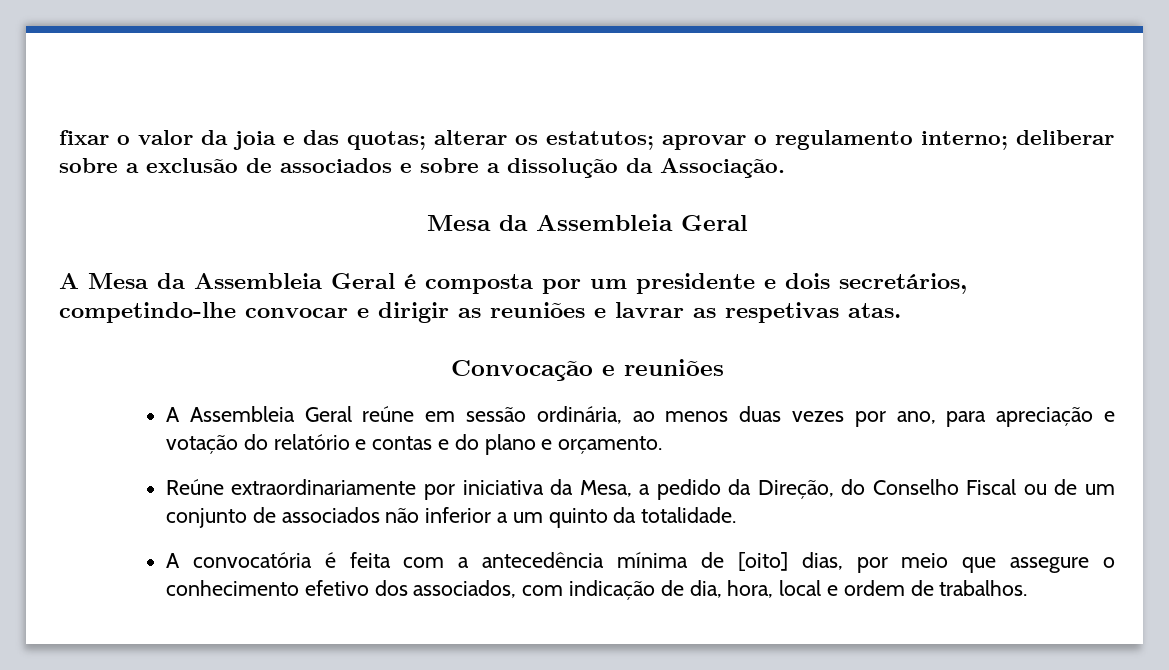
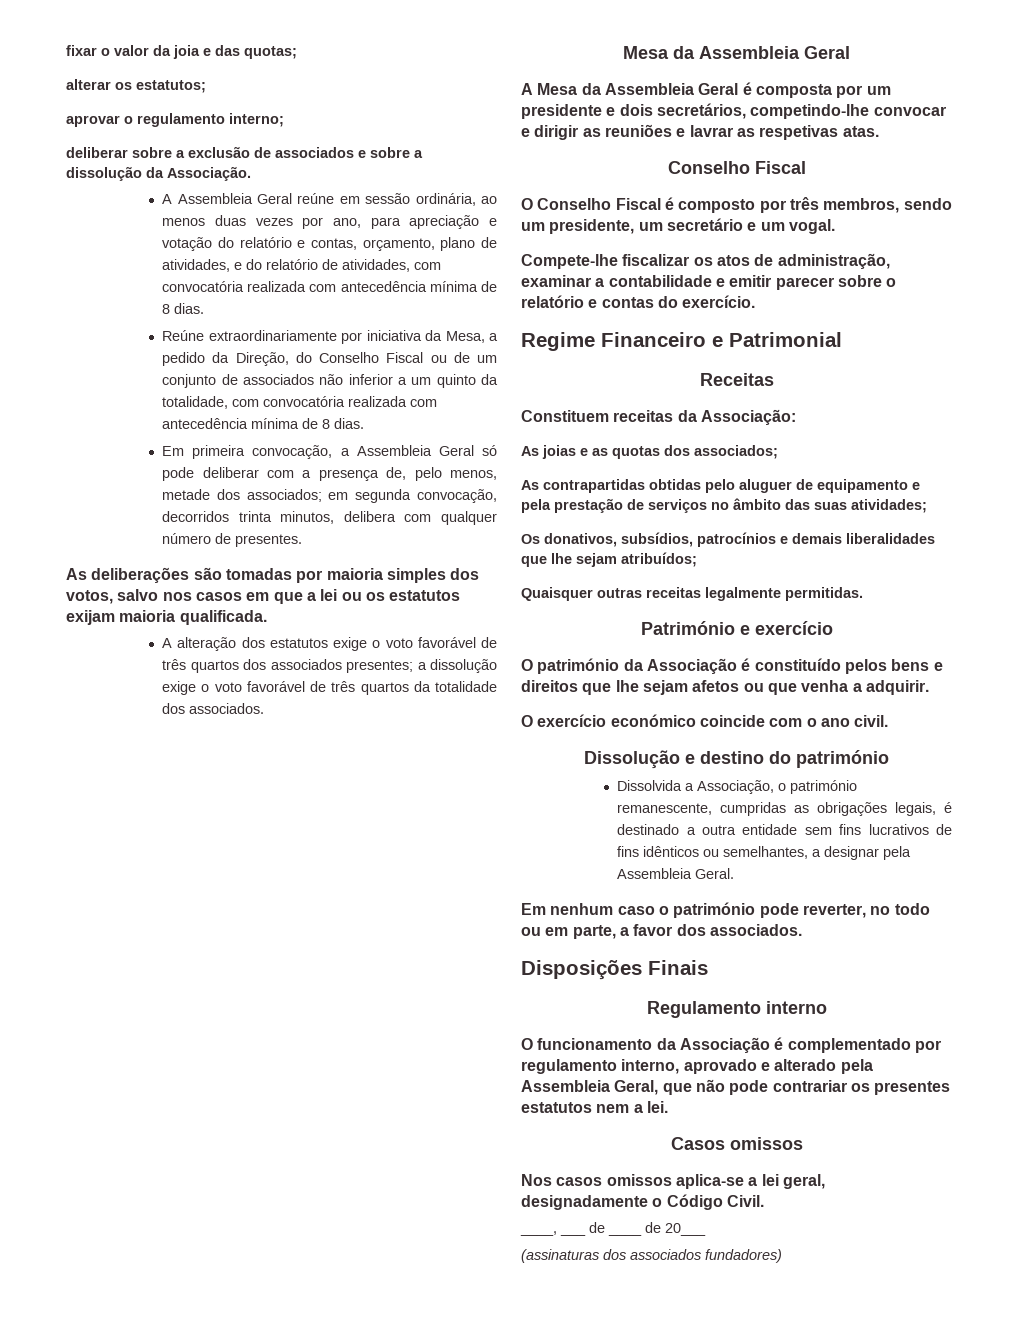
(426, 140) none -> (297, 52) //
(654, 140) none -> (206, 86) //
(1008, 140) none -> (284, 120) //
(785, 168) none -> [162,193,498,206] [162,215,497,229] [162,237,497,251] [162,259,442,272] [162,281,497,292] [162,303,205,314] [162,330,498,344] [162,352,497,366] [162,374,498,388] [162,396,438,409] [162,418,365,429] [162,445,498,459] [162,467,498,481] [162,489,498,503] [162,511,497,525] [162,533,303,547] [66,567,480,583] [66,589,461,604] [66,610,267,625] [162,637,497,651] [162,659,497,673] [162,681,497,695] [162,703,265,714] // A Assembleia Geral reúne em sessão ordinária, ao menos duas vezes por ano, para apreciação e votação do relatório e contas, orçamento, plano de atividades, e do relatório de atividades, com convocatória realizada com antecedência mínima de 8 dias. // Reúne extraordinariamente por iniciativa da Mesa, a pedido da Direção, do Conselho Fiscal ou de um conjunto de associados não inferior a um quinto da totalidade, com convocatória realizada com antecedência mínima de 8 dias. // Em primeira convocação, a Assembleia Geral só pode deliberar com a presença de, pelo menos, metade dos associados; em segunda convocação, decorridos trinta minutos, delibera com qualquer número de presentes. // As deliberações são tomadas por maioria simples dos votos, salvo nos casos em que a lei ou os estatutos exijam maioria qualificada. // A alteração dos estatutos exige o voto favorável de três quartos dos associados presentes; a dissolução exige o voto favorável de três quartos da totalidade dos associados.
[450,359,724,381] [165,406,1116,427] [165,434,663,455] [165,479,1116,500] [165,507,737,528] [165,552,1116,573] [165,580,1028,600] Convocação e reuniões // A Assembleia Geral reúne em sessão ordinária, ao menos duas vezes por ano, para apreciação e votação do relatório e contas e do plano e orçamento. // Reúne extraordinariamente por iniciativa da Mesa, a pedido da Direção, do Conselho Fiscal ou de um conjunto de associados não inferior a um quinto da totalidade. // A convocatória é feita com a antecedência mínima de [oito] dias, por meio que assegure o conhecimento efetivo dos associados, com indicação de dia, hora, local e ordem de trabalhos. -> [667,161,806,174] [521,197,952,213] [521,218,835,234] [521,253,890,269] [521,275,897,290] [521,295,756,308] [521,332,842,351] [699,373,774,386] [521,409,796,425] [521,445,778,459] [521,479,920,493] [521,498,927,513] [521,532,935,547] [521,552,697,567] [521,587,863,601] [640,621,833,635] [521,658,943,674] [521,680,929,695] [521,714,889,727] [584,750,889,769] [617,780,858,794] [617,802,952,816] [617,824,953,835] [617,846,912,860] [617,868,735,879] [521,902,930,918] [521,924,802,939] [521,960,708,980] [646,1001,827,1018] [521,1037,941,1053] [521,1059,873,1074] [521,1079,951,1095] [521,1101,668,1113] [670,1137,803,1150] [521,1174,825,1189] [521,1194,764,1210] [520,1231,586,1236] [589,1222,605,1233] [608,1233,642,1236] [645,1222,706,1236] [521,1249,782,1263] Conselho Fiscal // O Conselho Fiscal é composto por três membros, sendo um presidente, um secretário e um vogal. // Compete-lhe fiscalizar os atos de administração, examinar a contabilidade e emitir parecer sobre o relatório e contas do exercício. // Regime Financeiro e Patrimonial // Receitas // Constituem receitas da Associação: // As joias e as quotas dos associados; // As contrapartidas obtidas pelo aluguer de equipamento e pela prestação de serviços no âmbito das suas atividades; // Os donativos, subsídios, patrocínios e demais liberalidades que lhe sejam atribuídos; // Quaisquer outras receitas legalmente permitidas. // Património e exercício // O património da Associação é constituído pelos bens e direitos que lhe sejam afetos ou que venha a adquirir. // O exercício económico coincide com o ano civil. // Dissolução e destino do património // Dissolvida a Associação, o património remanescente, cumpridas as obrigações legais, é destinado a outra entidade sem fins lucrativos de fins idênticos ou semelhantes, a designar pela Assembleia Geral. // Em nenhum caso o património pode reverter, no todo ou em parte, a favor dos associados. // Disposições Finais // Regulamento interno // O funcionamento da Associação é complementado por regulamento interno, aprovado e alterado pela Assembleia Geral, que não pode contrariar os presentes estatutos nem a lei. // Casos omissos // Nos casos omissos aplica-se a lei geral, designadamente o Código Civil. // ____, ___ de ____ de 20___ // (assinaturas dos associados fundadores)

